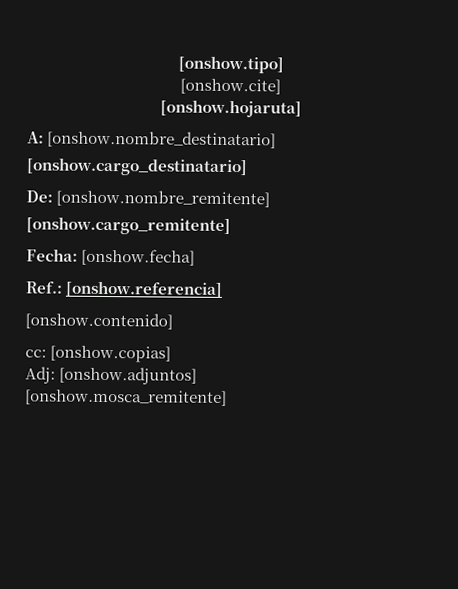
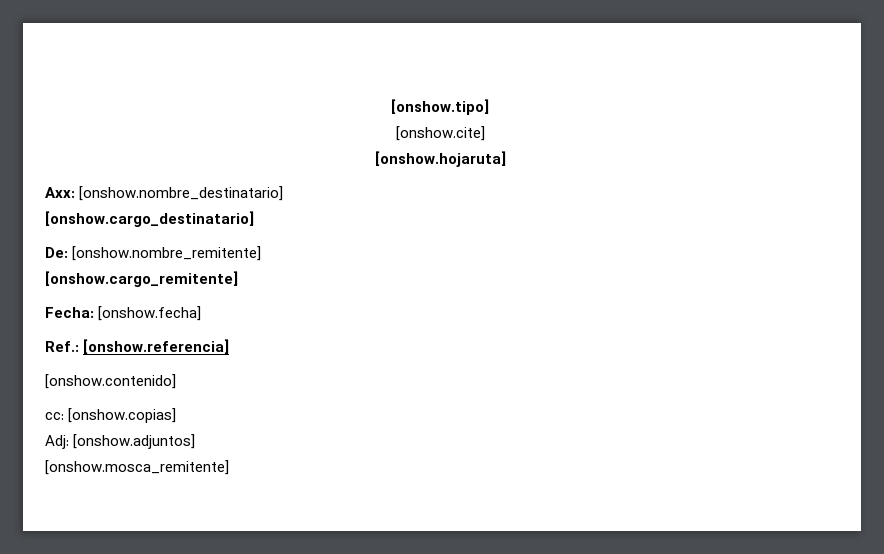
[27,131,44,144] A: -> [45,187,75,198] Axx:

